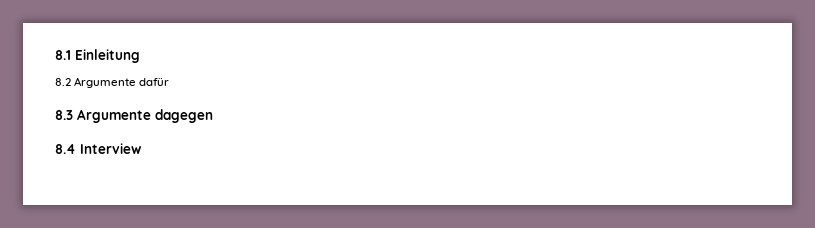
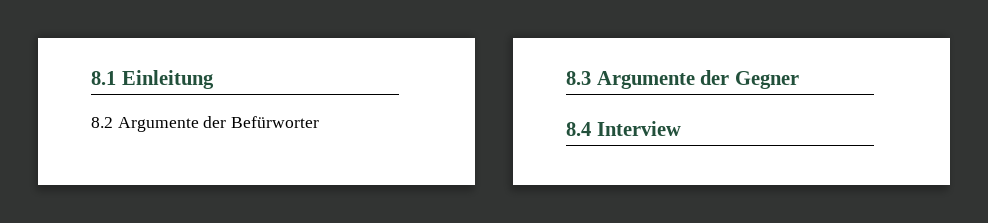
[139,78,170,86] dafür -> [203,116,320,128] der Befürworter
[155,109,213,123] dagegen -> [700,70,799,89] der Gegner

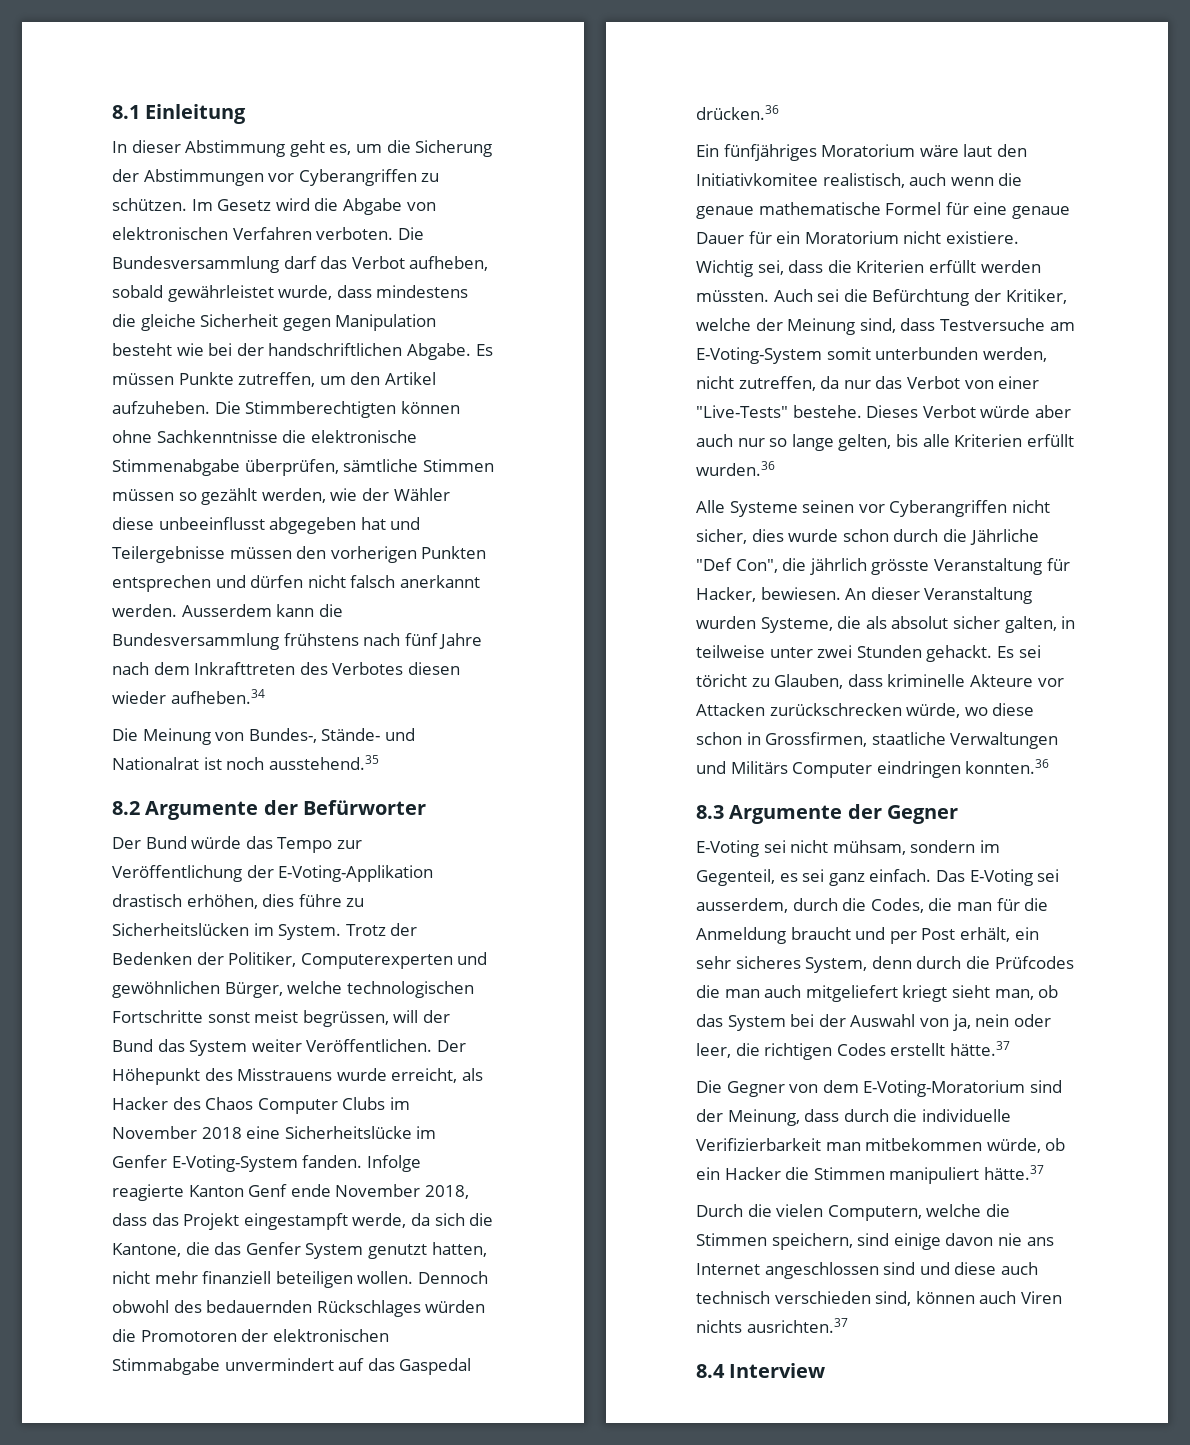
[91,116,320,132] [566,70,799,89] 8.2 Argumente der Befürworter // 8.3 Argumente der Gegner -> [112,140,493,157] [112,169,440,186] [112,198,436,215] [112,227,424,240] [112,256,489,273] [112,285,469,302] [112,314,437,331] [112,343,493,360] [112,372,436,387] [112,401,460,418] [112,430,417,443] [112,459,494,476] [112,488,450,505] [112,517,421,534] [112,546,487,563] [112,575,480,592] [112,604,343,617] [112,633,483,650] [112,662,460,675] [112,689,265,704] [112,728,415,745] [112,755,379,770] [112,800,427,820] [112,836,362,853] [112,865,434,882] [112,894,365,909] [112,923,418,940] [112,952,488,969] [112,981,474,998] [112,1010,450,1027] [112,1039,466,1056] [112,1068,483,1085] [112,1097,410,1114] [112,1126,437,1139] [112,1155,421,1172] [112,1184,469,1201] [112,1213,494,1230] [112,1242,487,1259] [112,1271,488,1288] [112,1300,486,1317] [112,1329,389,1342] [112,1358,472,1375] [696,105,779,120] [696,144,1027,161] [696,173,1023,188] [696,202,1070,219] [696,231,1019,244] [696,260,1041,277] [696,289,1067,306] [696,318,1075,335] [696,347,1047,364] [696,376,1040,391] [696,405,1071,418] [696,434,1074,451] [696,461,775,476] [696,500,1050,517] [696,529,1039,545] [696,558,1070,575] [696,587,1033,604] [696,616,1076,633] [696,645,1041,662] [696,674,1064,689] [696,703,1035,718] [696,732,1059,749] [696,759,1050,778] [696,804,959,824] [696,840,1000,857] [696,869,1060,886] [696,898,1049,913] [696,927,1039,944] [696,956,1074,973] [696,985,1059,1002] [696,1014,1051,1031] [696,1041,1010,1060] [696,1080,1062,1097] [696,1109,1011,1126] [696,1138,1066,1153] [696,1165,1044,1184] [696,1204,1010,1221] [696,1233,1054,1250] [696,1262,1038,1279] [696,1291,1062,1306] [696,1318,848,1333] In dieser Abstimmung geht es, um die Sicherung der Abstimmungen vor Cyberangriffen zu schützen. Im Gesetz wird die Abgabe von elektronischen Verfahren verboten. Die Bundesversammlung darf das Verbot aufheben, sobald gewährleistet wurde, dass mindestens die gleiche Sicherheit gegen Manipulation besteht wie bei der handschriftlichen Abgabe. Es müssen Punkte zutreffen, um den Artikel aufzuheben. Die Stimmberechtigten können ohne Sachkenntnisse die elektronische Stimmenabgabe überprüfen, sämtliche Stimmen müssen so gezählt werden, wie der Wähler diese unbeeinflusst abgegeben hat und Teilergebnisse müssen den vorherigen Punkten entsprechen und dürfen nicht falsch anerkannt werden. Ausserdem kann die Bundesversammlung frühstens nach fünf Jahre nach dem Inkrafttreten des Verbotes diesen wieder aufheben.34 // Die Meinung von Bundes-, Stände- und Nationalrat ist noch ausstehend.35 // 8.2 Argumente der Befürworter // Der Bund würde das Tempo zur Veröffentlichung der E-Voting-Applikation drastisch erhöhen, dies führe zu Sicherheitslücken im System. Trotz der Bedenken der Politiker, Computerexperten und gewöhnlichen Bürger, welche technologischen Fortschritte sonst meist begrüssen, will der Bund das System weiter Veröffentlichen. Der Höhepunkt des Misstrauens wurde erreicht, als Hacker des Chaos Computer Clubs im November 2018 eine Sicherheitslücke im Genfer E-Voting-System fanden. Infolge reagierte Kanton Genf ende November 2018, dass das Projekt eingestampft werde, da sich die Kantone, die das Genfer System genutzt hatten, nicht mehr finanziell beteiligen wollen. Dennoch obwohl des bedauernden Rückschlages würden die Promotoren der elektronischen Stimmabgabe unvermindert auf das Gaspedal drücken.36 // Ein fünfjähriges Moratorium wäre laut den Initiativkomitee realistisch, auch wenn die genaue mathematische Formel für eine genaue Dauer für ein Moratorium nicht existiere. Wichtig sei, dass die Kriterien erfüllt werden müssten. Auch sei die Befürchtung der Kritiker, welche der Meinung sind, dass Testversuche am E-Voting-System somit unterbunden werden, nicht zutreffen, da nur das Verbot von einer "Live-Tests" bestehe. Dieses Verbot würde aber auch nur so lange gelten, bis alle Kriterien erfüllt wurden.36 // Alle Systeme seinen vor Cyberangriffen nicht sicher, dies wurde schon durch die Jährliche "Def Con", die jährlich grösste Veranstaltung für Hacker, bewiesen. An dieser Veranstaltung wurden Systeme, die als absolut sicher galten, in teilweise unter zwei Stunden gehackt. Es sei töricht zu Glauben, dass kriminelle Akteure vor Attacken zurückschrecken würde, wo diese schon in Grossfirmen, staatliche Verwaltungen und Militärs Computer eindringen konnten.36 // 8.3 Argumente der Gegner // E-Voting sei nicht mühsam, sondern im Gegenteil, es sei ganz einfach. Das E-Voting sei ausserdem, durch die Codes, die man für die Anmeldung braucht und per Post erhält, ein sehr sicheres System, denn durch die Prüfcodes die man auch mitgeliefert kriegt sieht man, ob das System bei der Auswahl von ja, nein oder leer, die richtigen Codes erstellt hätte.37 // Die Gegner von dem E-Voting-Moratorium sind der Meinung, dass durch die individuelle Verifizierbarkeit man mitbekommen würde, ob ein Hacker die Stimmen manipuliert hätte.37 // Durch die vielen Computern, welche die Stimmen speichern, sind einige davon nie ans Internet angeschlossen sind und diese auch technisch verschieden sind, können auch Viren nichts ausrichten.37

